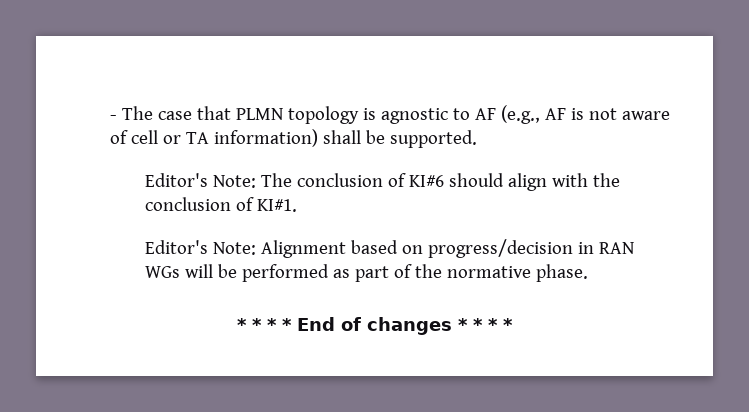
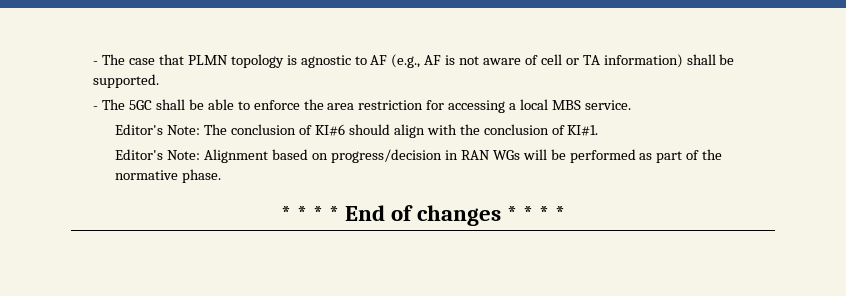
(478, 139) none -> [93,99,631,113] // - The 5GC shall be able to enforce the area restriction for accessing a local MBS service.

